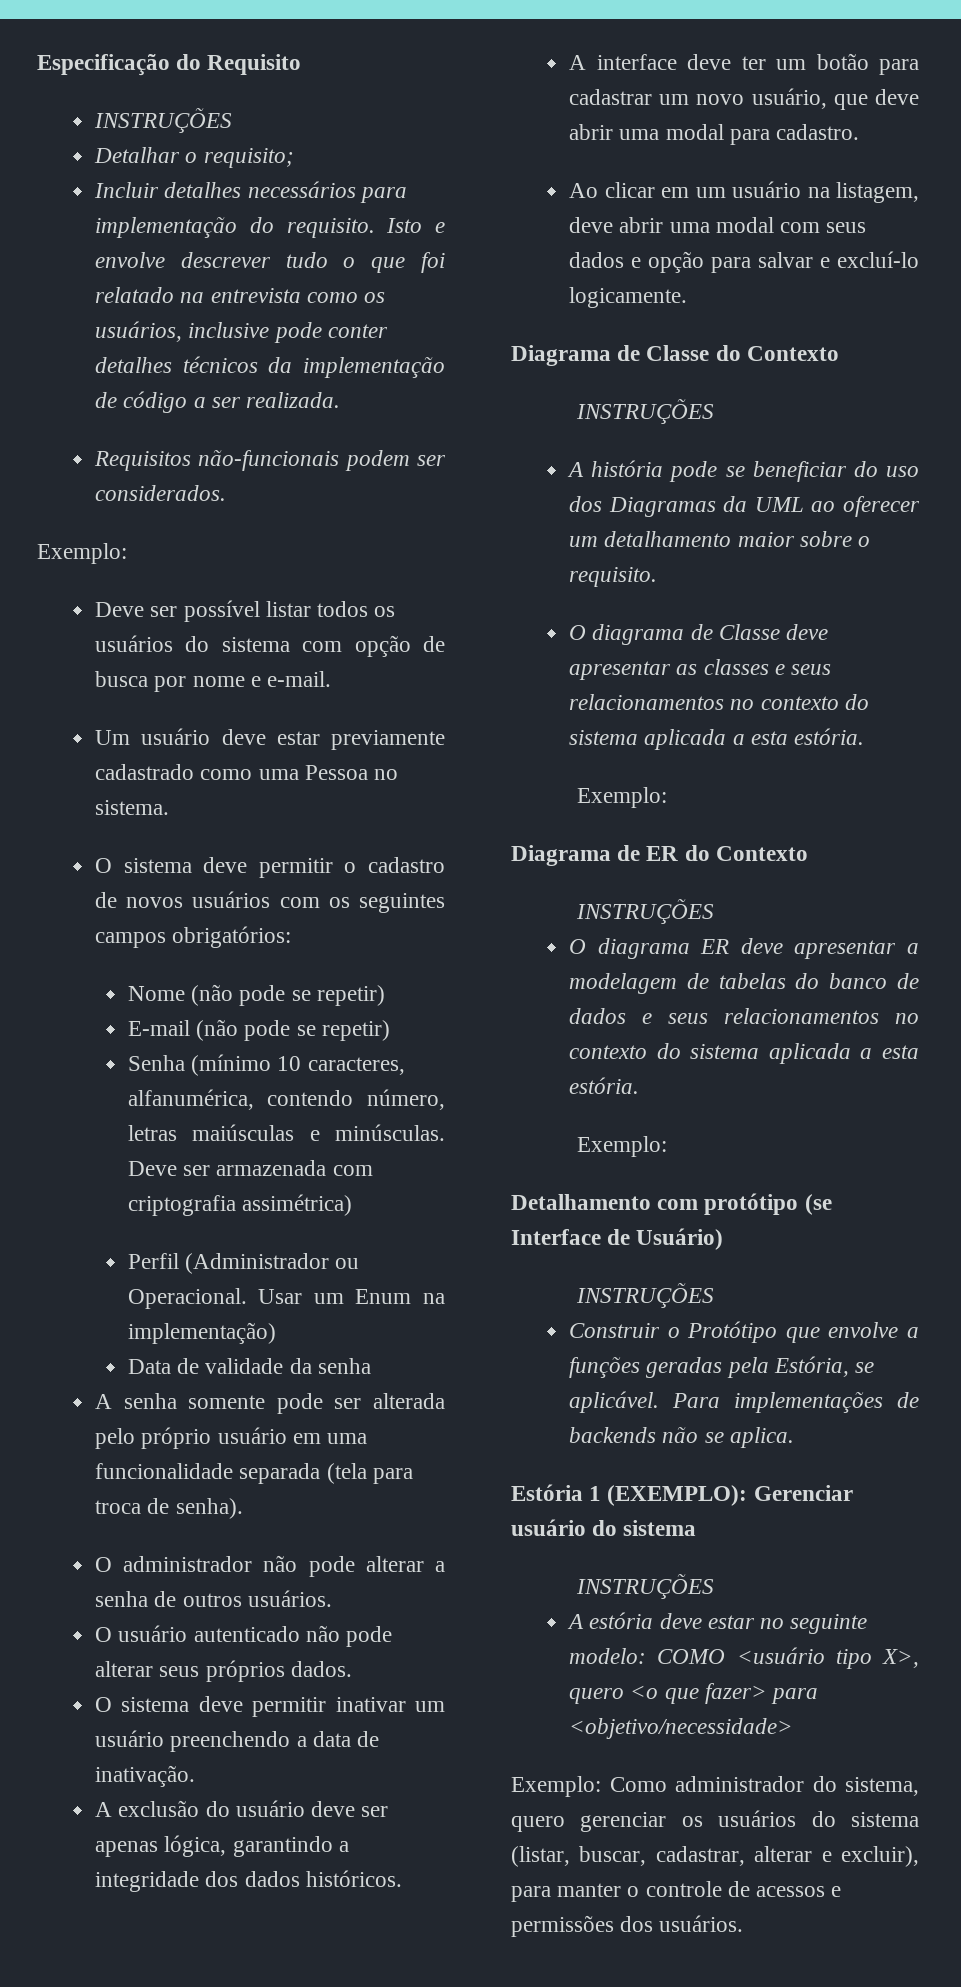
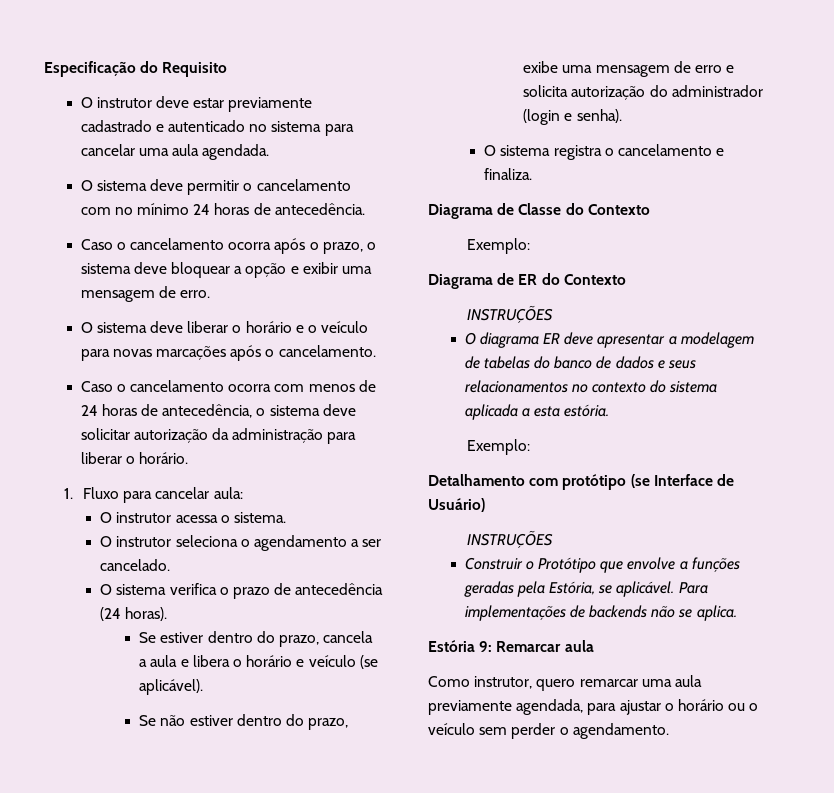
[94,108,233,133] [94,147,294,168] [94,181,407,203] [95,217,445,238] [95,252,445,273] [95,287,385,303] [95,321,388,343] [95,356,445,378] [95,391,340,413] [94,450,446,471] [95,485,227,501] [37,543,127,564] [95,600,396,622] [95,635,445,657] [95,671,331,692] [95,728,445,750] [95,764,398,780] [95,800,170,815] INSTRUÇÕES // Detalhar o requisito; // Incluir detalhes necessários para implementação do requisito. Isto e envolve descrever tudo o que foi relatado na entrevista como os usuários, inclusive pode conter detalhes técnicos da implementação de código a ser realizada. // Requisitos não-funcionais podem ser considerados. // Exemplo: // Deve ser possível listar todos os usuários do sistema com opção de busca por nome e e-mail. // Um usuário deve estar previamente cadastrado como uma Pessoa no sistema. -> [80,96,313,112] [80,120,354,136] [80,144,270,160] O instrutor deve estar previamente cadastrado e autenticado no sistema para cancelar uma aula agendada.
[367,857,445,873] [95,891,445,913] [95,926,292,948] [127,984,385,1006] [127,1019,390,1041] [127,1054,405,1076] [127,1089,445,1110] [127,1124,445,1141] [127,1160,373,1176] [127,1194,353,1216] [127,1253,360,1274] [127,1288,445,1309] [127,1322,276,1344] [127,1358,371,1374] [95,1393,445,1414] [95,1427,367,1449] [95,1463,413,1484] [95,1498,243,1519] [95,1555,445,1577] [95,1590,332,1607] [95,1625,392,1647] [95,1660,352,1682] [95,1696,445,1717] [95,1730,379,1752] [95,1765,196,1787] [95,1800,389,1817] [95,1835,349,1857] [95,1870,402,1892] [569,53,919,75] [569,88,919,110] [569,124,859,145] [569,181,919,203] [569,217,867,233] [569,251,919,273] [569,287,688,308] cadastro de novos usuários com os seguintes campos obrigatórios: // Nome (não pode se repetir) // E-mail (não pode se repetir) // Senha (mínimo 10 caracteres, alfanumérica, contendo número, letras maiúsculas e minúsculas. Deve ser armazenada com criptografia assimétrica) // Perfil (Administrador ou Operacional. Usar um Enum na implementação) // Data de validade da senha // A senha somente pode ser alterada pelo próprio usuário em uma funcionalidade separada (tela para troca de senha). // O administrador não pode alterar a senha de outros usuários. // O usuário autenticado não pode alterar seus próprios dados. // O sistema deve permitir inativar um usuário preenchendo a data de inativação. // A exclusão do usuário deve ser apenas lógica, garantindo a integridade dos dados históricos. // A interface deve ter um botão para cadastrar um novo usuário, que deve abrir uma modal para cadastro. // Ao clicar em um usuário na listagem, deve abrir uma modal com seus dados e opção para salvar e excluí-lo logicamente. -> [256,179,351,191] [80,203,365,215] [80,238,376,254] [80,262,372,278] [80,286,210,302] [80,321,369,333] [80,345,376,361] [80,380,376,392] [80,404,356,418] [80,428,357,444] [80,452,188,464] [63,487,243,503] [100,512,286,523] [100,535,382,551] [100,559,171,571] [100,583,384,599] [100,607,168,621] [139,631,374,647] [139,655,378,669] [139,679,204,695] [139,714,349,730] [523,61,735,77] [523,85,763,100] [523,109,622,125] [484,144,725,160] [484,168,533,180] cancelamento com no mínimo 24 horas de antecedência. // Caso o cancelamento ocorra após o prazo, o sistema deve bloquear a opção e exibir uma mensagem de erro. // O sistema deve liberar o horário e o veículo para novas marcações após o cancelamento. // Caso o cancelamento ocorra com menos de 24 horas de antecedência, o sistema deve solicitar autorização da administração para liberar o horário. // 1. Fluxo para cancelar aula: // O instrutor acessa o sistema. // O instrutor seleciona o agendamento a ser cancelado. // O sistema verifica o prazo de antecedência (24 horas). // Se estiver dentro do prazo, cancela a aula e libera o horário e veículo (se aplicável). // Se não estiver dentro do prazo, exibe uma mensagem de erro e solicita autorização do administrador (login e senha). // O sistema registra o cancelamento e finaliza.
[575,399,714,424] [567,460,919,482] [569,496,920,517] [569,531,870,547] [569,567,658,587] [569,624,828,645] [569,659,831,680] [569,694,869,710] [569,728,864,750] // INSTRUÇÕES // A história pode se beneficiar do uso dos Diagramas da UML ao oferecer um detalhamento maior sobre o requisito. // O diagrama de Classe deve apresentar as classes e seus relacionamentos no contexto do sistema aplicada a esta estória. -> (650, 209) none
[589,1485,853,1506] [511,1519,697,1536] [575,1574,714,1599] [567,1612,868,1634] [569,1647,919,1669] [569,1683,818,1704] [569,1718,794,1739] [511,1776,919,1797] [511,1810,919,1832] [511,1846,919,1867] [511,1881,842,1902] [511,1915,744,1937] 1 (EXEMPLO): Gerenciar usuário do sistema // INSTRUÇÕES // A estória deve estar no seguinte modelo: COMO <usuário tipo X>, quero <o que fazer> para <objetivo/necessidade> // Exemplo: Como administrador do sistema, quero gerenciar os usuários do sistema (listar, buscar, cadastrar, alterar e excluir), para manter o controle de acessos e permissões dos usuários. -> [479,640,594,652] [428,675,702,691] [428,699,759,715] [428,723,669,739] 9: Remarcar aula // Como instrutor, quero remarcar uma aula previamente agendada, para ajustar o horário ou o veículo sem perder o agendamento.

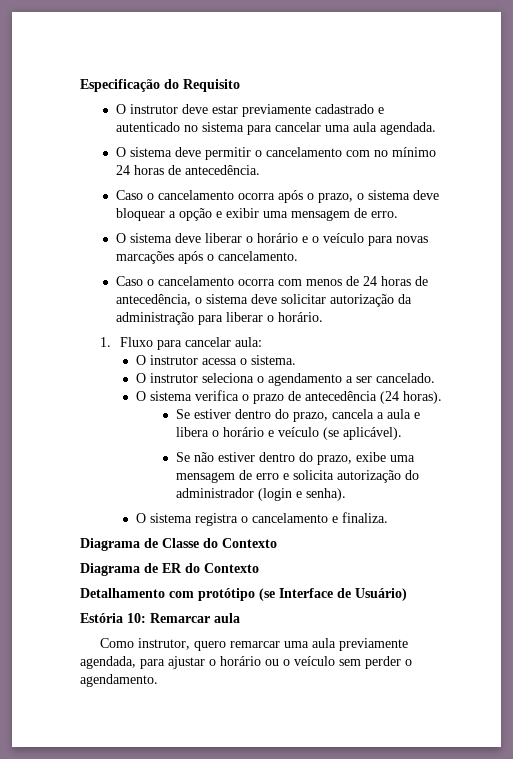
[467,238,531,254] // Exemplo: -> (277, 543) none
[467,305,554,323] [464,332,754,348] [464,356,696,369] [464,380,718,393] [464,404,610,420] [467,439,531,455] // INSTRUÇÕES // O diagrama ER deve apresentar a modelagem de tabelas do banco de dados e seus relacionamentos no contexto do sistema aplicada a esta estória. // Exemplo: -> (259, 568) none
[467,530,554,548] [464,557,740,573] [463,581,708,597] [464,605,737,621] // INSTRUÇÕES // Construir o Protótipo que envolve a funções geradas pela Estória, se aplicável. Para implementações de backends não se aplica. -> (407, 594) none
[479,641,493,652] 9: -> [127,613,146,623] 10:

